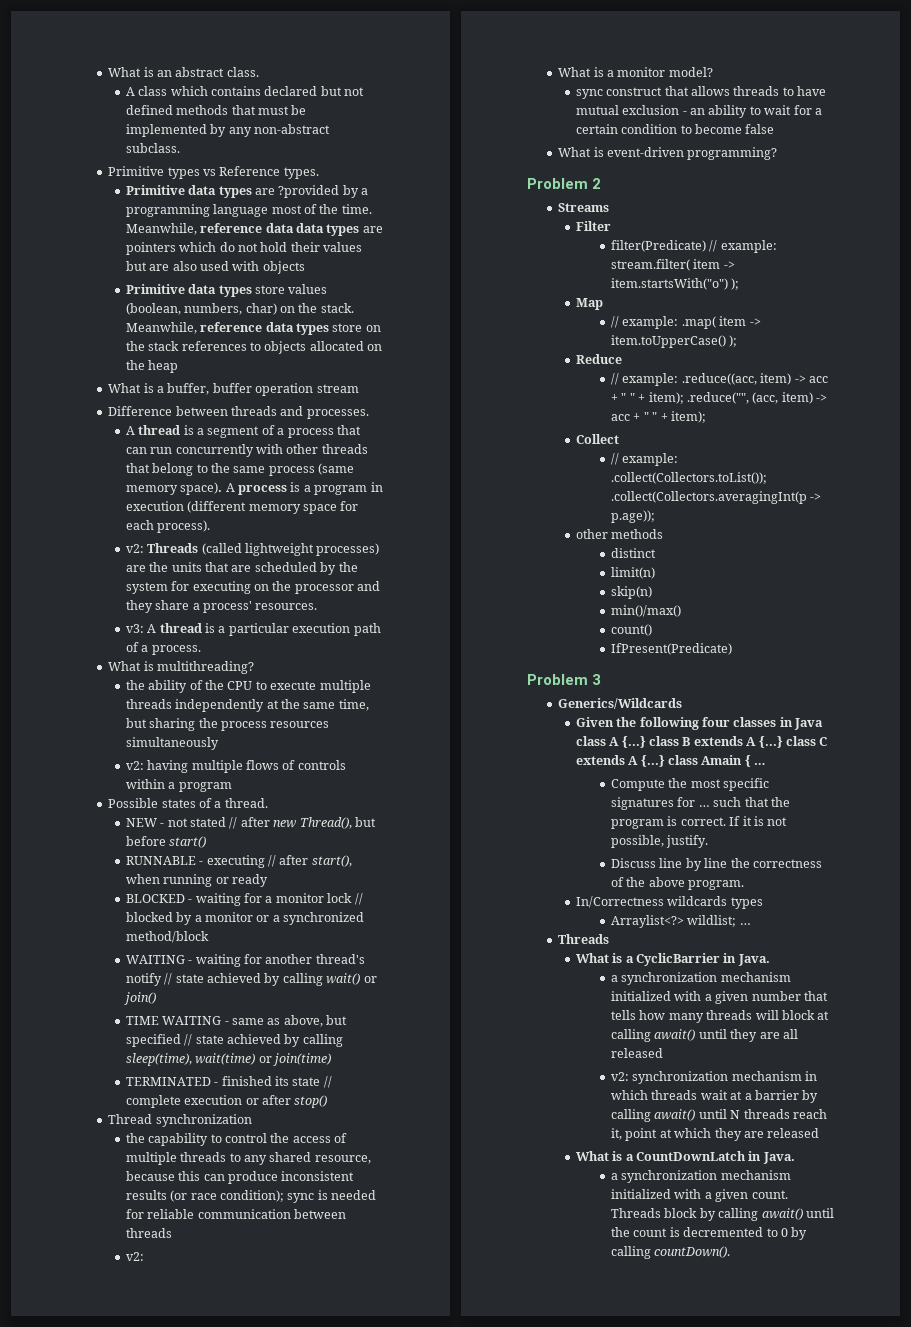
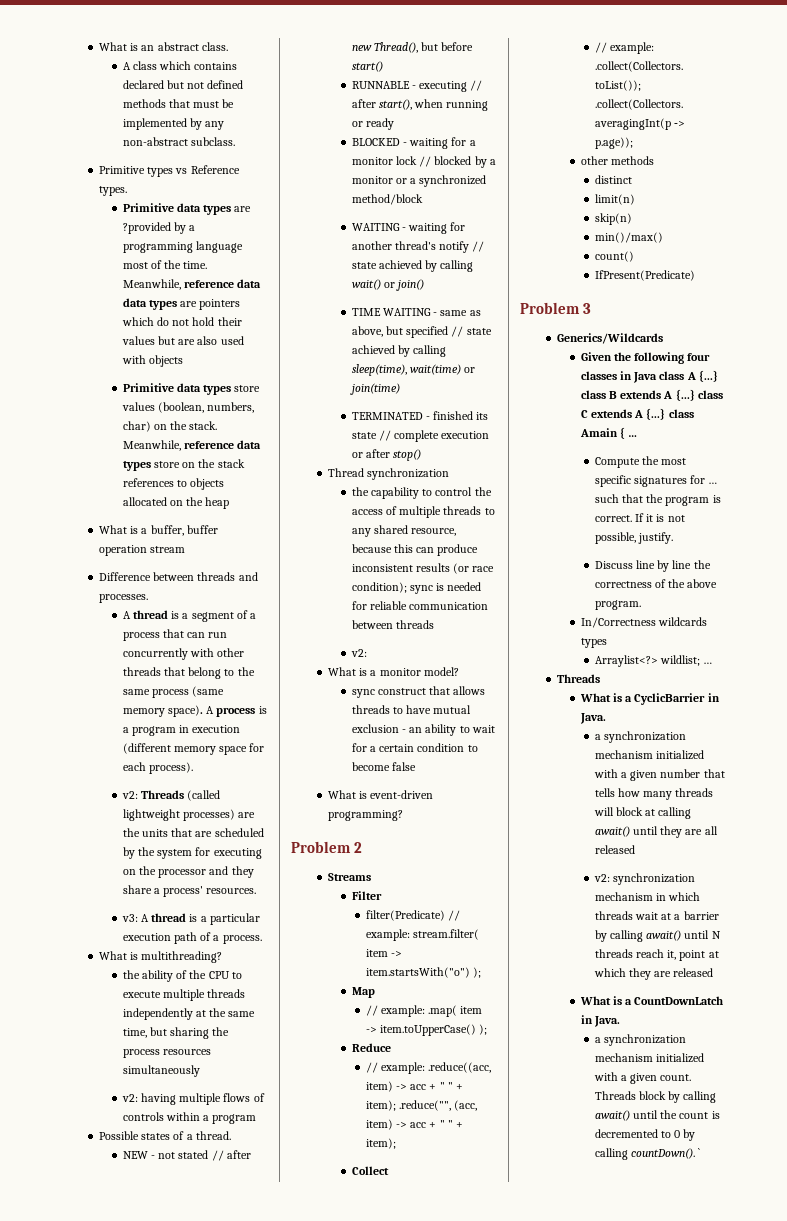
(731, 1252) none -> [698,1148,701,1157] `

